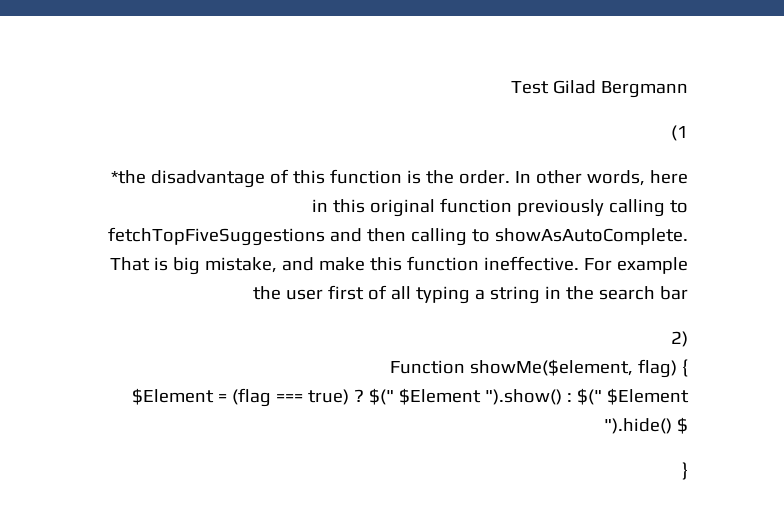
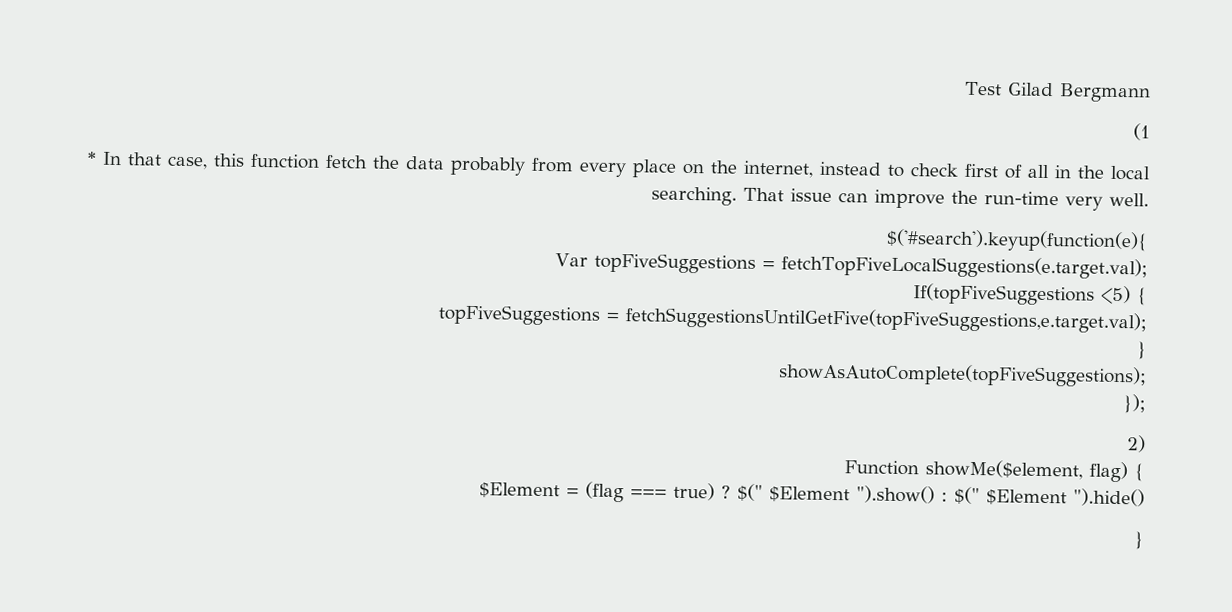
[111,169,688,188] [312,198,688,217] [108,227,688,246] [110,256,688,275] [253,285,689,304] *the disadvantage of this function is the order. In other words, here in this original function previously calling to fetchTopFiveSuggestions and then calling to showAsAutoComplete. That is big mistake, and make this function ineffective. For example the user first of all typing a string in the search bar -> [87,151,1151,181] [651,186,1149,211] [886,228,1149,253] [555,252,1149,280] [913,283,1148,306] [438,304,1147,334] [1136,341,1147,360] [778,362,1147,388] [1122,394,1146,414] * In that case, this function fetch the data probably from every place on the internet, instead to check first of all in the local searching. That issue can improve the run-time very well. // $('#search').keyup(function(e){ // Var topFiveSuggestions = fetchTopFiveLocalSuggestions(e.target.val); // If(topFiveSuggestions <5) { // topFiveSuggestions = fetchSuggestionsUntilGetFive(topFiveSuggestions,e.target.val); // } // showAsAutoComplete(topFiveSuggestions); // });
[677,417,688,434] $ -> (1145, 497) none

